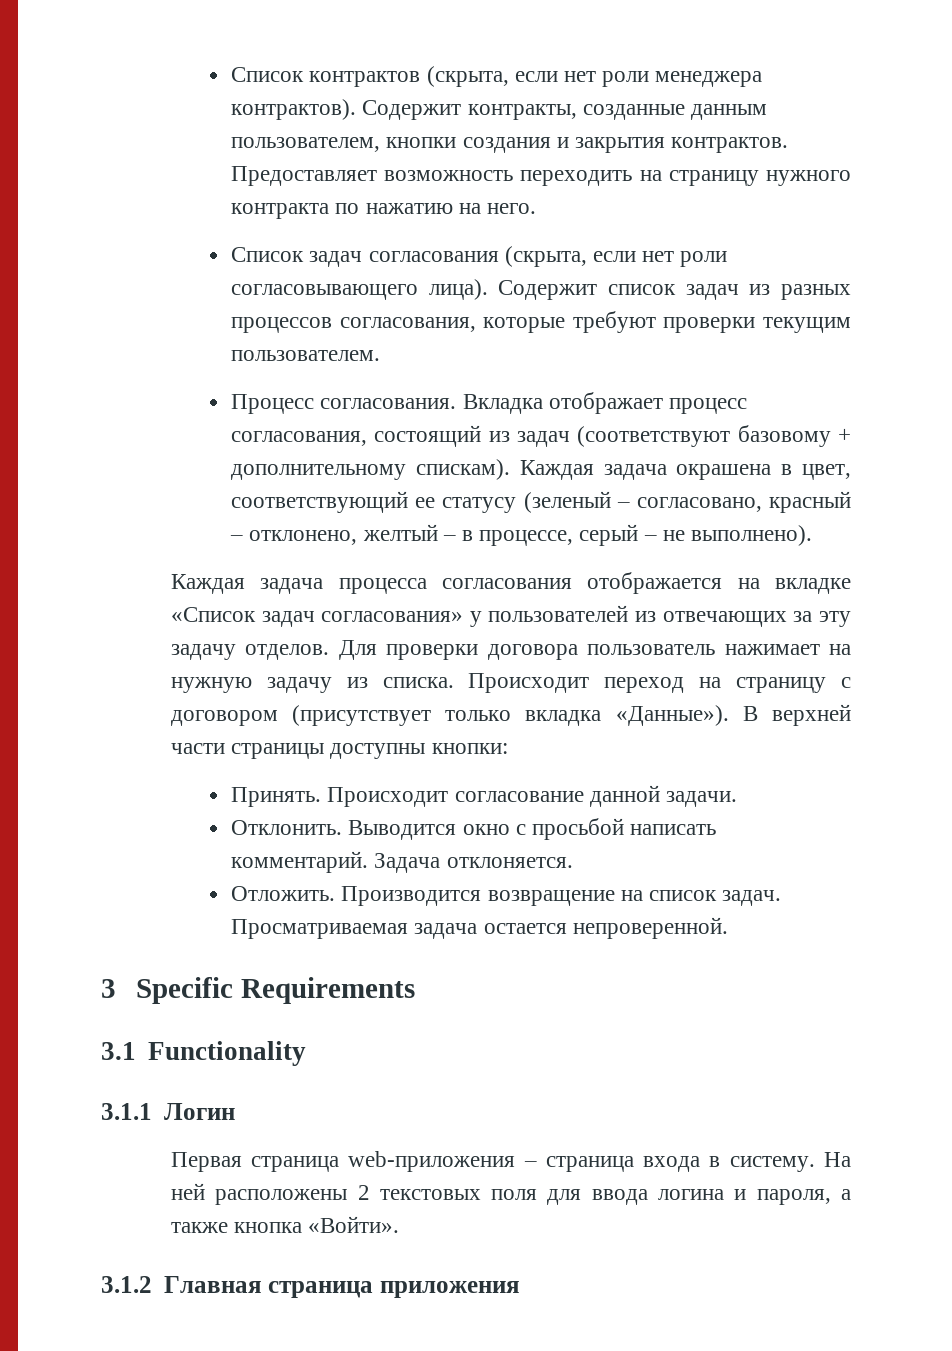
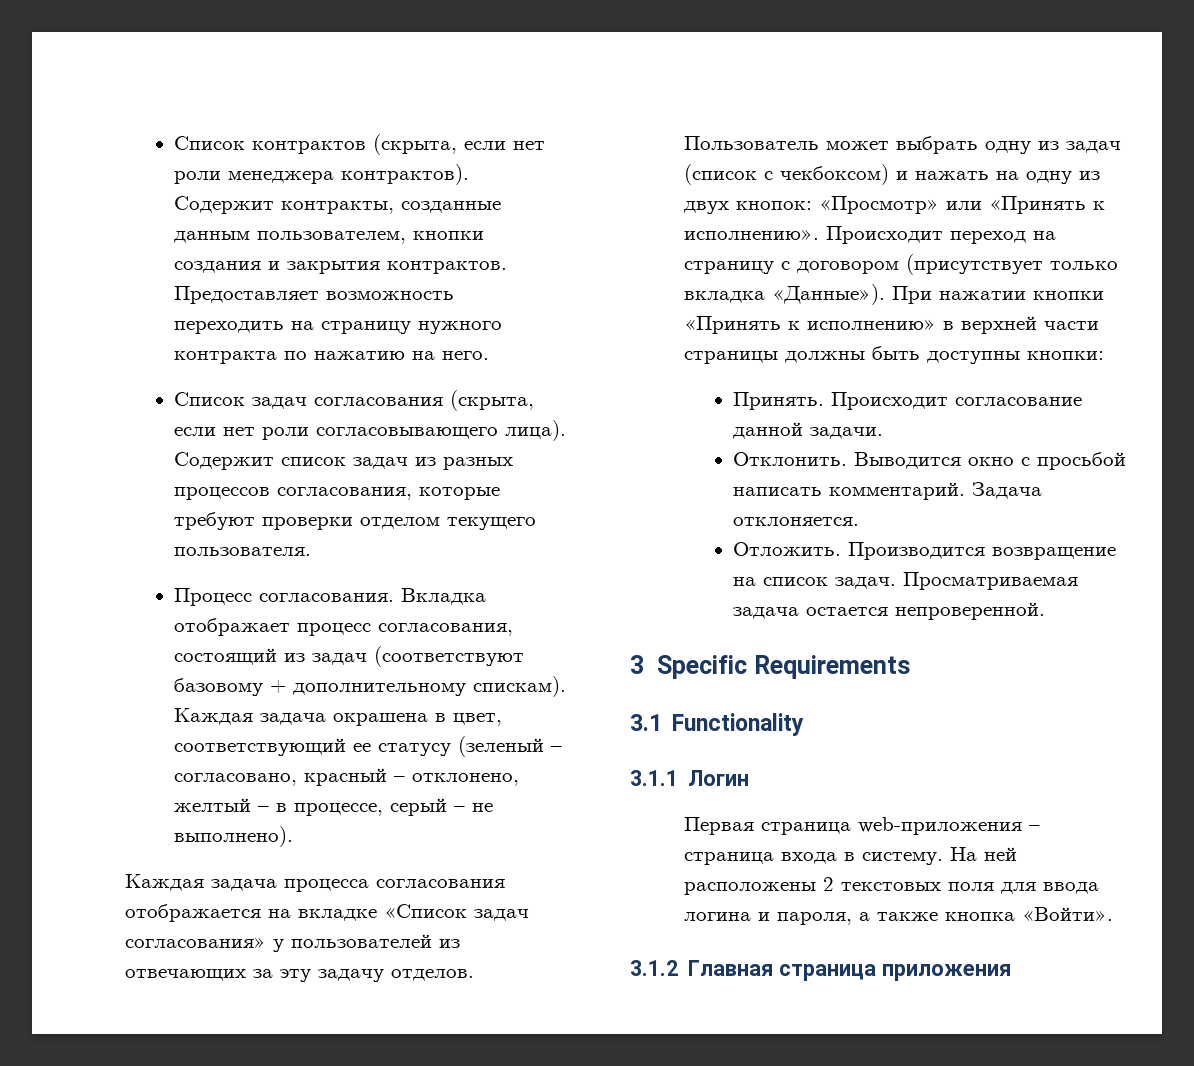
[763,317,851,333] [231,350,381,361] текущим пользователем. -> [360,517,537,530] [174,547,312,556] отделом текущего пользователя.
[338,640,851,660] [170,677,454,693] Для проверки договора пользователь нажимает на нужную задачу из списка. -> [683,136,1121,154] [683,164,1100,185] [683,196,1105,214] [683,229,819,240] Пользователь может выбрать одну из задач (список с чекбоксом) и нажать на одну из двух кнопок: «Просмотр» или «Принять к исполнению».
[742,706,758,721] В -> [891,286,1104,304] [683,316,954,334] При нажатии кнопки «Принять к исполнению» в
(325, 751) none -> [784,346,920,363] должны быть

